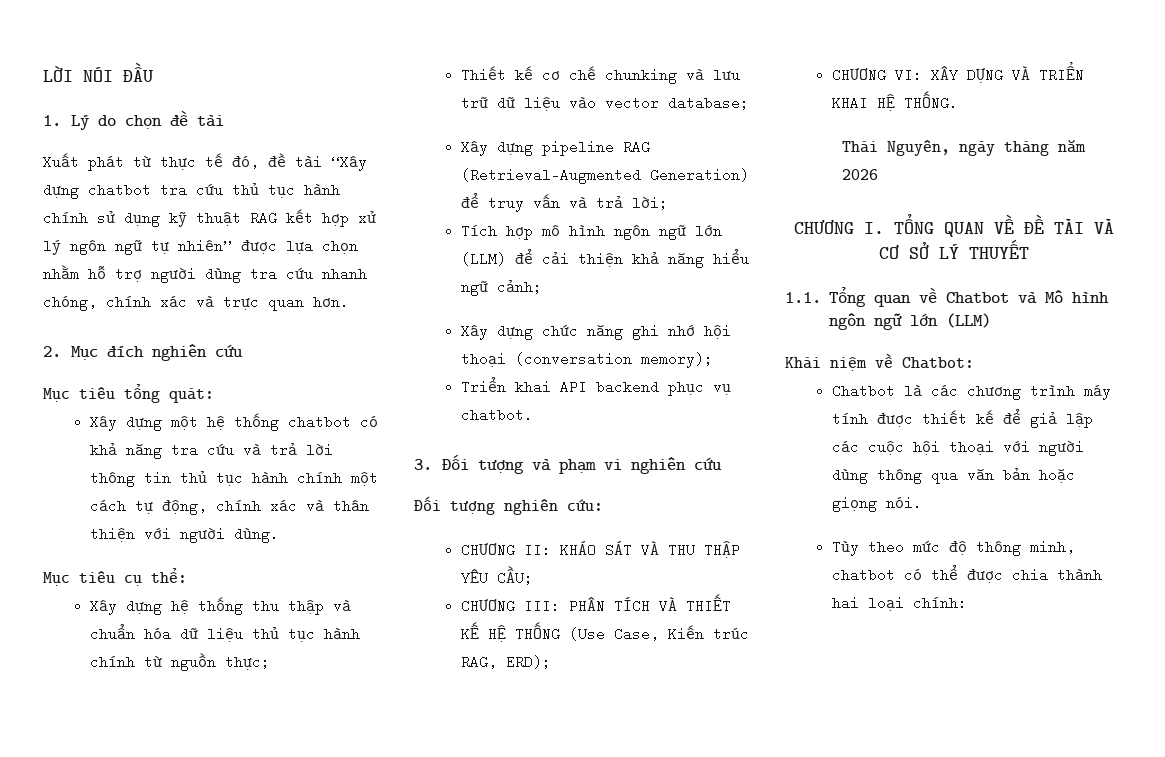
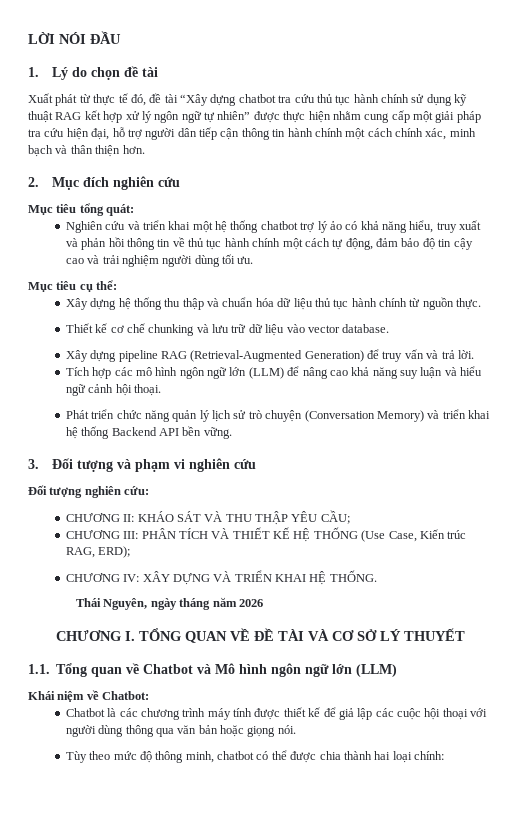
[286,239,358,254] [43,265,367,283] [43,295,304,311] lựa chọn nhằm hỗ trợ người dùng tra cứu nhanh chóng, chính xác và trực quan -> [283,110,481,123] [28,127,476,140] [28,145,121,157] thực hiện nhằm cung cấp một giải pháp tra cứu hiện đại, hỗ trợ người dân tiếp cận thông tin hành chính một cách chính xác, minh bạch và thân thiện
[89,413,378,431] [89,443,333,459] [89,472,171,487] Xây dựng một hệ thống chatbot có khả năng tra cứu và trả lời thông tin -> [65,220,482,233] [65,237,185,250] Nghiên cứu và triển khai một hệ thống chatbot trợ lý ảo có khả năng hiểu, truy xuất và phản hồi thông tin về
[215,499,369,513] [89,527,279,543] chính xác và thân thiện với người dùng. -> [376,238,473,250] [65,254,254,267] đảm bảo độ tin cậy cao và trải nghiệm người dùng tối ưu.
[224,655,270,670] thực; -> [456,298,482,310] thực.
[667,96,749,110] database; -> [342,324,390,333] database.
[631,196,668,210] lời; -> [457,350,474,359] lời.
(533, 233) none -> [114,367,133,376] các
[541,249,749,268] [460,280,542,296] [460,324,731,340] [460,352,713,368] [460,377,731,396] [460,408,533,422] cải thiện khả năng hiểu ngữ cảnh; // Xây dựng chức năng ghi nhớ hội thoại (conversation memory); // Triển khai API backend phục vụ chatbot. -> [302,366,483,379] [65,384,161,396] [65,409,491,422] [65,426,232,439] nâng cao khả năng suy luận và hiểu ngữ cảnh hội thoại. // Phát triển chức năng quản lý lịch sử trò chuyện (Conversation Memory) và triển khai hệ thống Backend API bền vững.
[894,68,922,82] VI: -> [123,574,140,582] IV:

